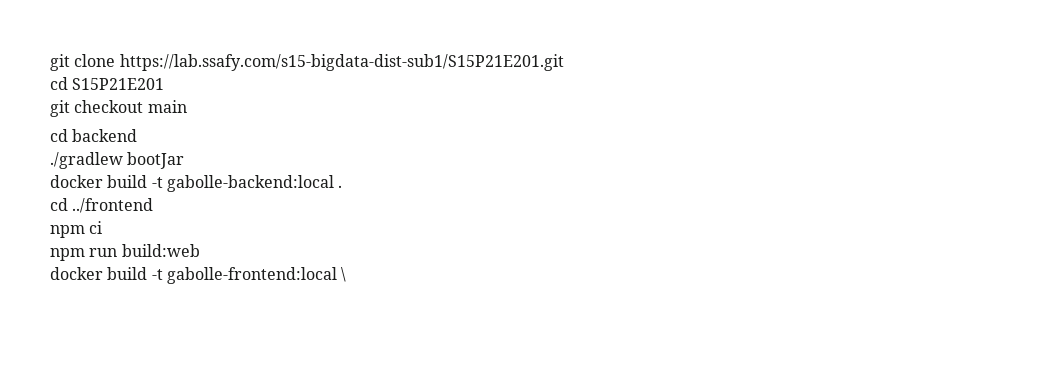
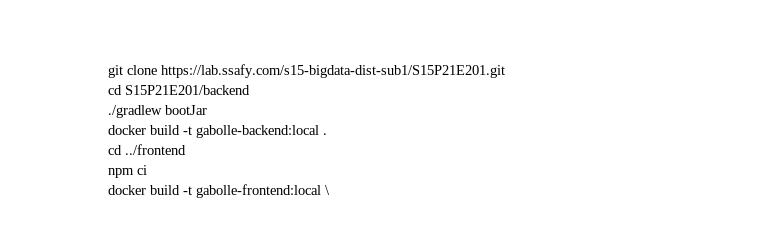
[72,78,165,90] [50,100,187,117] [50,129,138,142] S15P21E201 // git checkout main // cd backend -> [124,85,250,95] S15P21E201/backend
[50,244,200,261] // npm run build:web -> (147, 170) none

